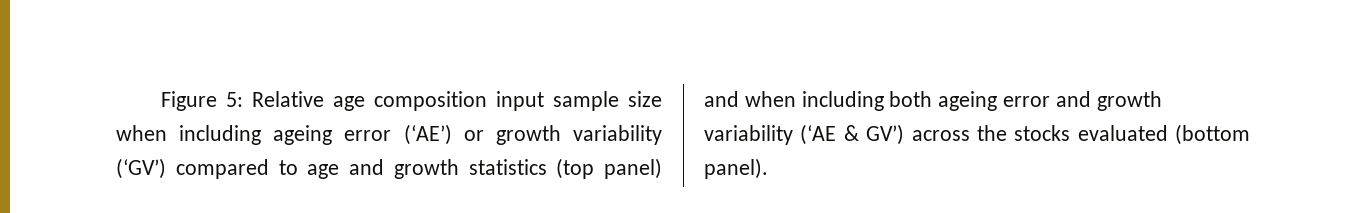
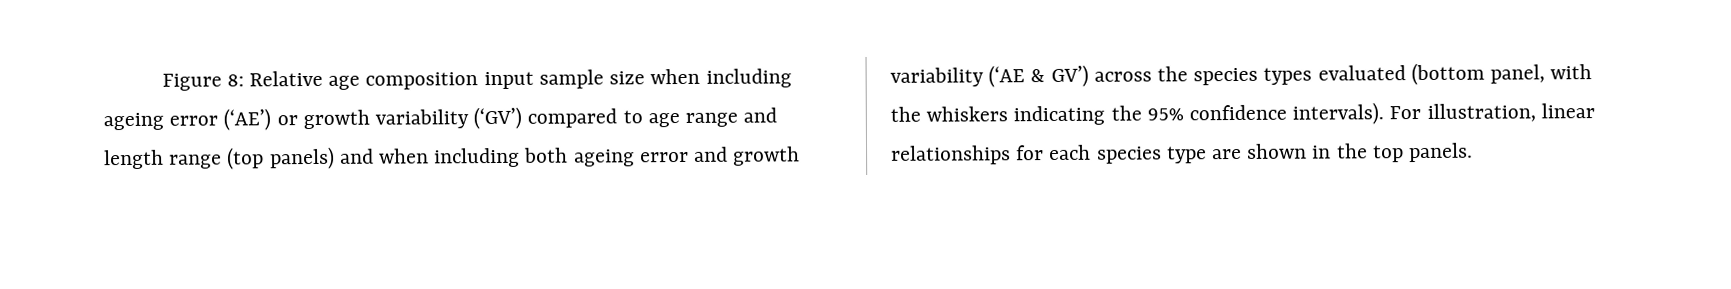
[226,92,244,107] 5: -> [226,74,244,87] 8:
[349,158,662,179] and growth statistics (top panel) -> [685,107,778,127] [104,146,335,170] range and length range (top panels)
[1014,124,1250,145] [704,158,768,179] stocks evaluated (bottom panel). -> [1193,62,1593,86] [890,102,1595,126] [891,142,1474,165] species types evaluated (bottom panel, with the whiskers indicating the 95% confidence intervals). For illustration, linear relationships for each species type are shown in the top panels.

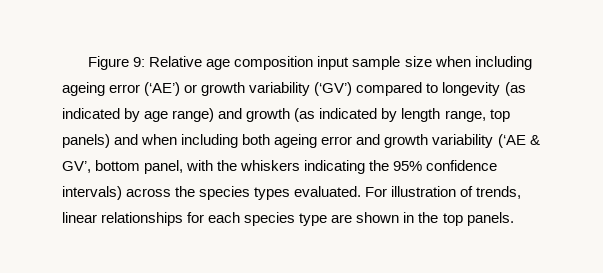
[226,74,244,87] 8: -> [133,57,146,67] 9:
[647,107,778,128] [104,147,265,170] age range and length range (top -> [442,82,526,96] [62,108,510,122] longevity (as indicated by age range) and growth (as indicated by length range, top
[1050,62,1485,87] GV’) across the species types evaluated (bottom -> [62,160,141,173] GV’, bottom
[1292,102,1536,125] intervals). For illustration, -> [62,186,522,200] intervals) across the species types evaluated. For illustration of trends,

